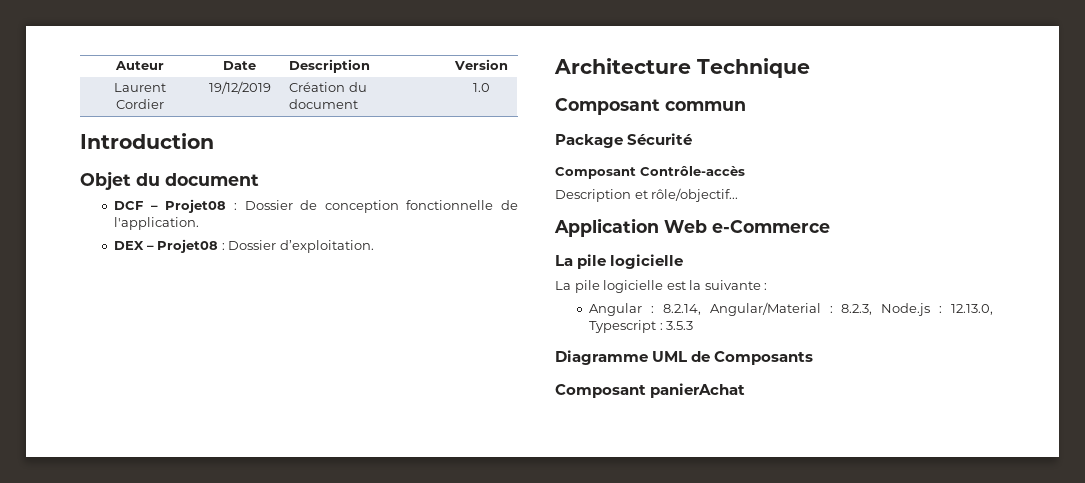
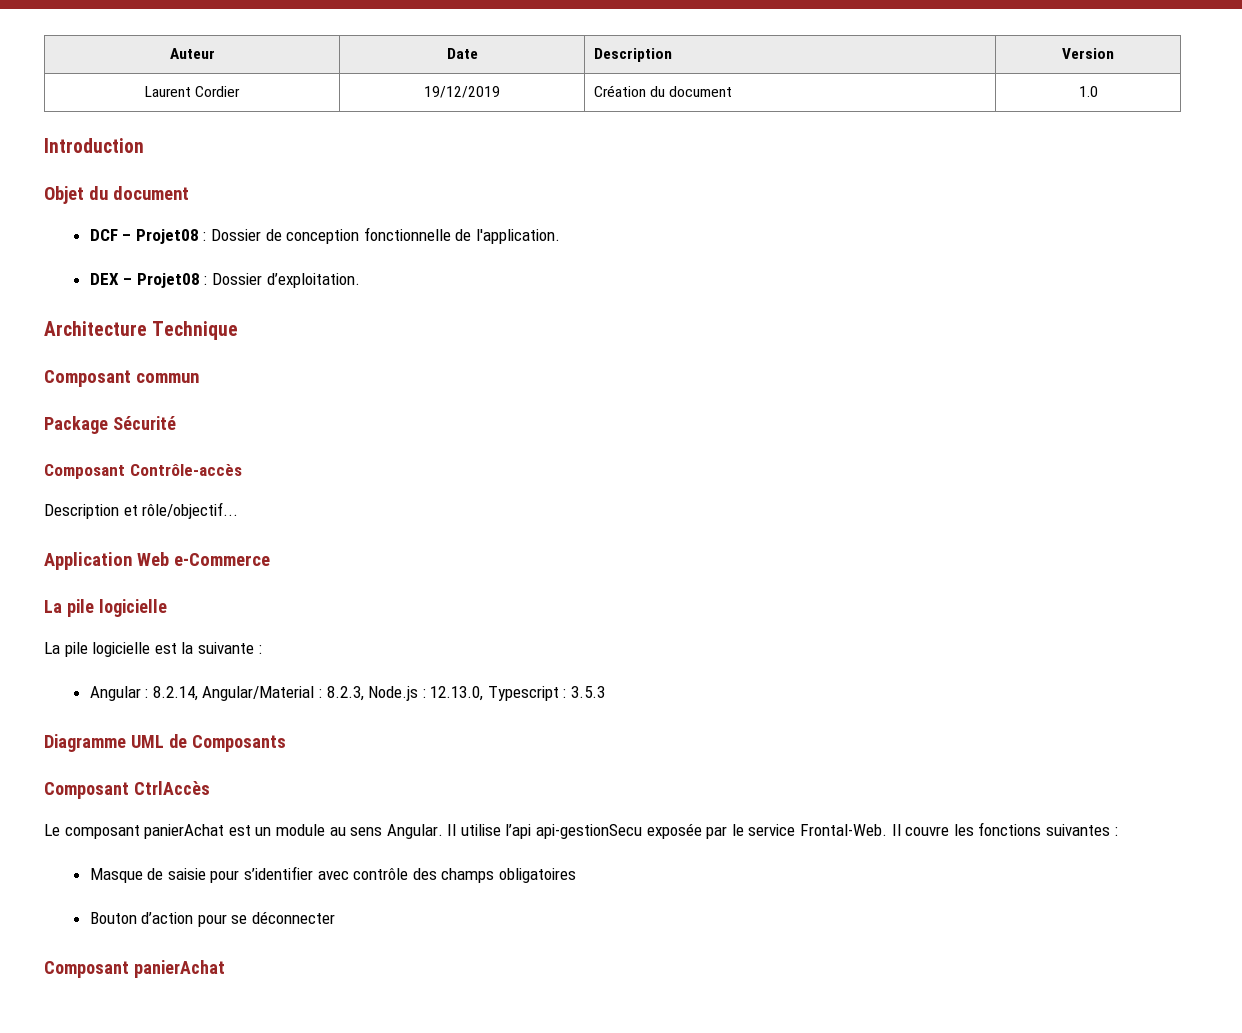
(814, 358) none -> [44,781,210,799] [44,822,1118,839] [89,866,576,883] [89,911,335,927] // Composant CtrlAccès // Le composant panierAchat est un module au sens Angular. Il utilise l’api api-gestionSecu exposée par le service Frontal-Web. Il couvre les fonctions suivantes : // Masque de saisie pour s’identifier avec contrôle des champs obligatoires // Bouton d’action pour se déconnecter

